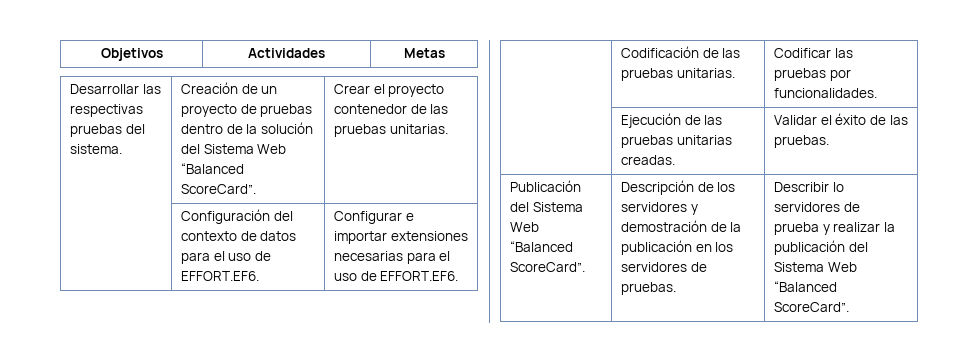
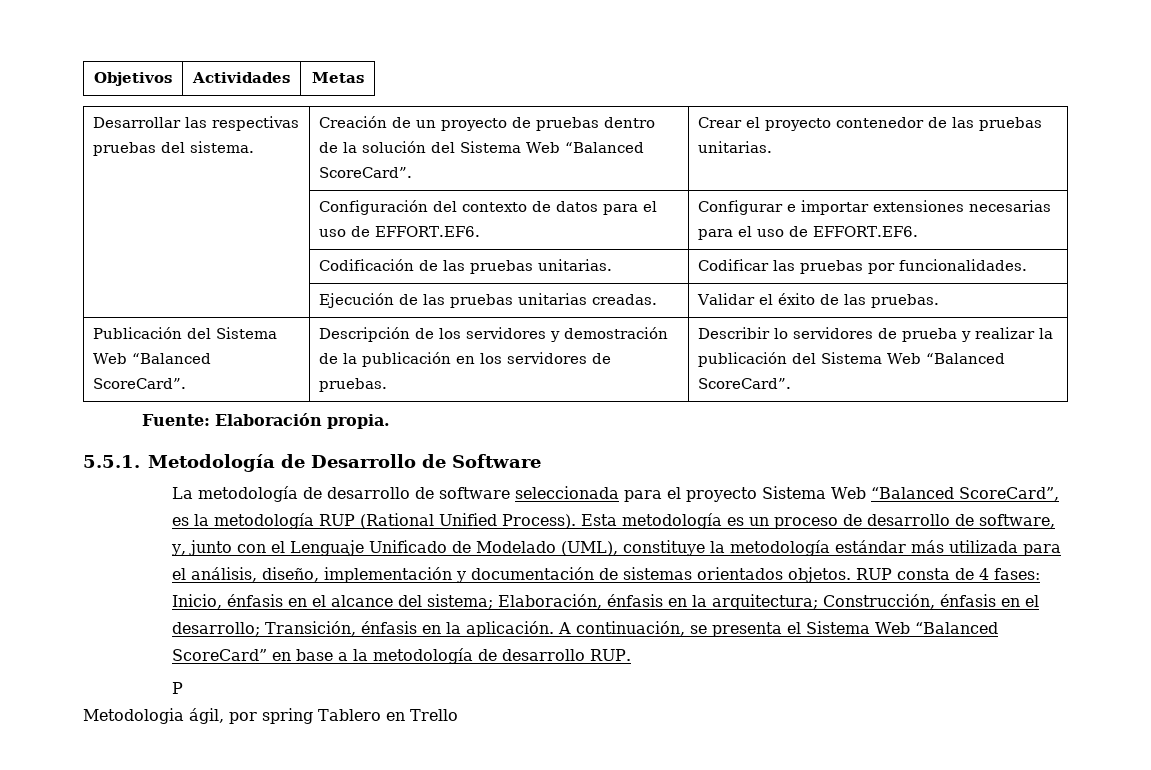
(850, 307) none -> [142,413,391,429] [83,454,541,472] [172,486,1060,502] [172,513,1056,529] [171,540,1062,556] [172,567,1041,583] [172,594,1040,610] [172,621,999,637] [172,648,632,664] [172,682,184,694] [83,708,458,724] // Fuente: Elaboración propia. // 5.5.1. Metodología de Desarrollo de Software // La metodología de desarrollo de software seleccionada para el proyecto Sistema Web “Balanced ScoreCard”, es la metodología RUP (Rational Unified Process). Esta metodología es un proceso de desarrollo de software, y, junto con el Lenguaje Unificado de Modelado (UML), constituye la metodología estándar más utilizada para el análisis, diseño, implementación y documentación de sistemas orientados objetos. RUP consta de 4 fases: Inicio, énfasis en el alcance del sistema; Elaboración, énfasis en la arquitectura; Construcción, énfasis en el desarrollo; Transición, énfasis en la aplicación. A continuación, se presenta el Sistema Web “Balanced ScoreCard” en base a la metodología de desarrollo RUP. // P // Metodologia ágil, por spring Tablero en Trello

